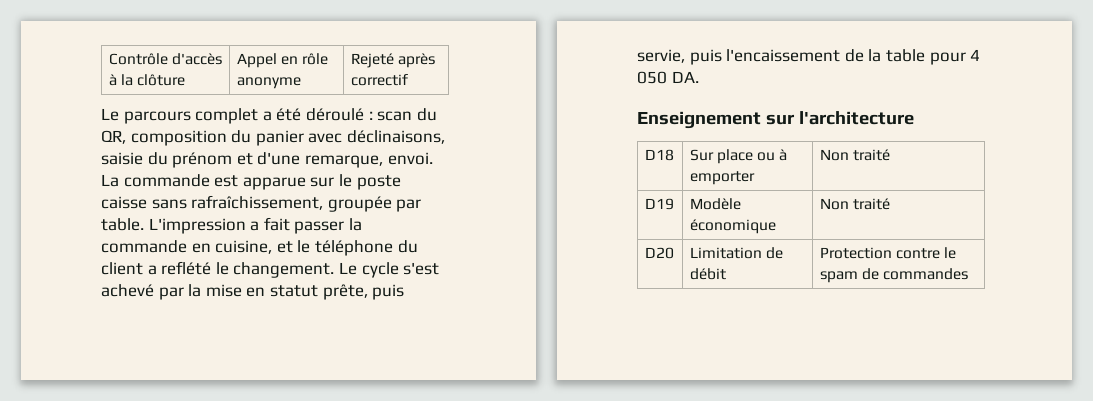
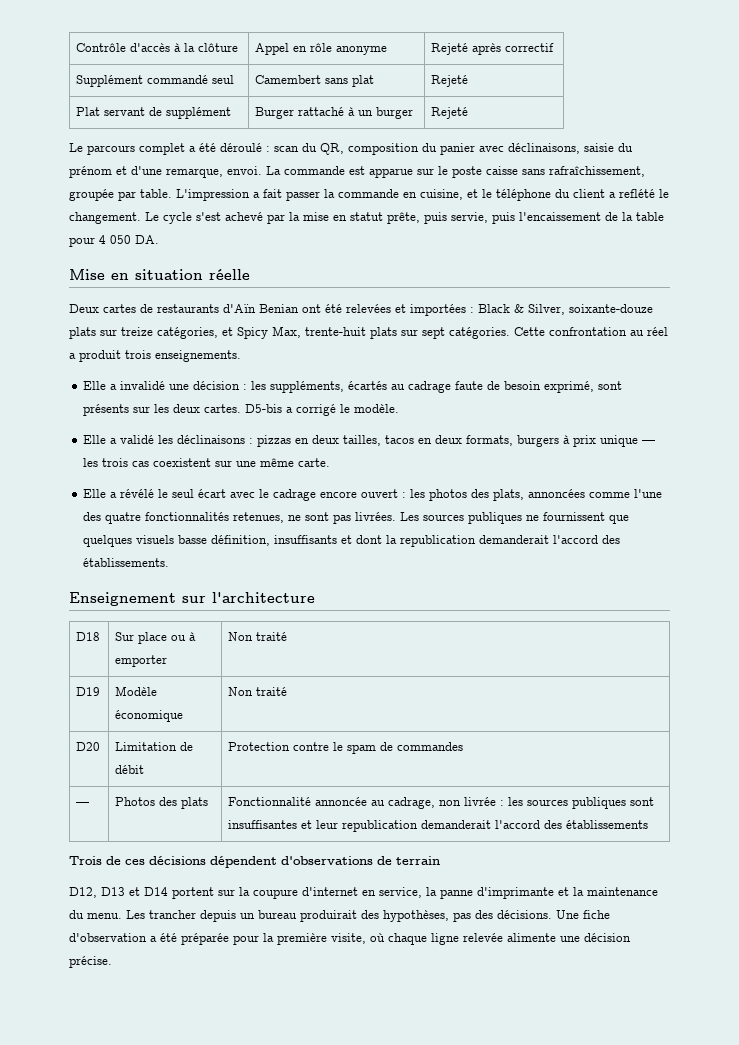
(408, 80) none -> [76,75,235,87] [255,75,375,87] [431,75,469,87] [76,107,232,119] [255,107,414,119] [431,107,469,119] // Supplément commandé seul | Camembert sans plat | Rejeté // Plat servant de supplément | Burger rattaché à un burger | Rejeté
(699, 77) none -> [69,269,250,280] [69,304,653,316] [69,326,668,339] [69,350,241,362] [83,381,623,393] [83,404,400,416] [83,435,656,447] [83,458,331,467] [83,489,663,501] [83,512,630,524] [83,535,621,547] [83,558,170,567] // Mise en situation réelle // Deux cartes de restaurants d'Aïn Benian ont été relevées et importées : Black & Silver, soixante-douze plats sur treize catégories, et Spicy Max, trente-huit plats sur sept catégories. Cette confrontation au réel a produit trois enseignements. // Elle a invalidé une décision : les suppléments, écartés au cadrage faute de besoin exprimé, sont présents sur les deux cartes. D5-bis a corrigé le modèle. // Elle a validé les déclinaisons : pizzas en deux tailles, tacos en deux formats, burgers à prix unique — les trois cas coexistent sur une même carte. // Elle a révélé le seul écart avec le cadrage encore ouvert : les photos des plats, annoncées comme l'une des quatre fonctionnalités retenues, ne sont pas livrées. Les sources publiques ne fournissent que quelques visuels basse définition, insuffisants et dont la republication demanderait l'accord des établissements.
(968, 274) none -> [76,802,90,806] [115,797,209,809] [228,797,655,809] [228,820,649,832] [69,856,440,868] [69,887,658,899] [69,910,610,922] [69,933,631,945] [69,956,112,968] // — | Photos des plats | Fonctionnalité annoncée au cadrage, non livrée : les sources publiques sont insuffisantes et leur republication demanderait l'accord des établissements // Trois de ces décisions dépendent d'observations de terrain // D12, D13 et D14 portent sur la coupure d'internet en service, la panne d'imprimante et la maintenance du menu. Les trancher depuis un bureau produirait des hypothèses, pas des décisions. Une fiche d'observation a été préparée pour la première visite, où chaque ligne relevée alimente une décision précise.

